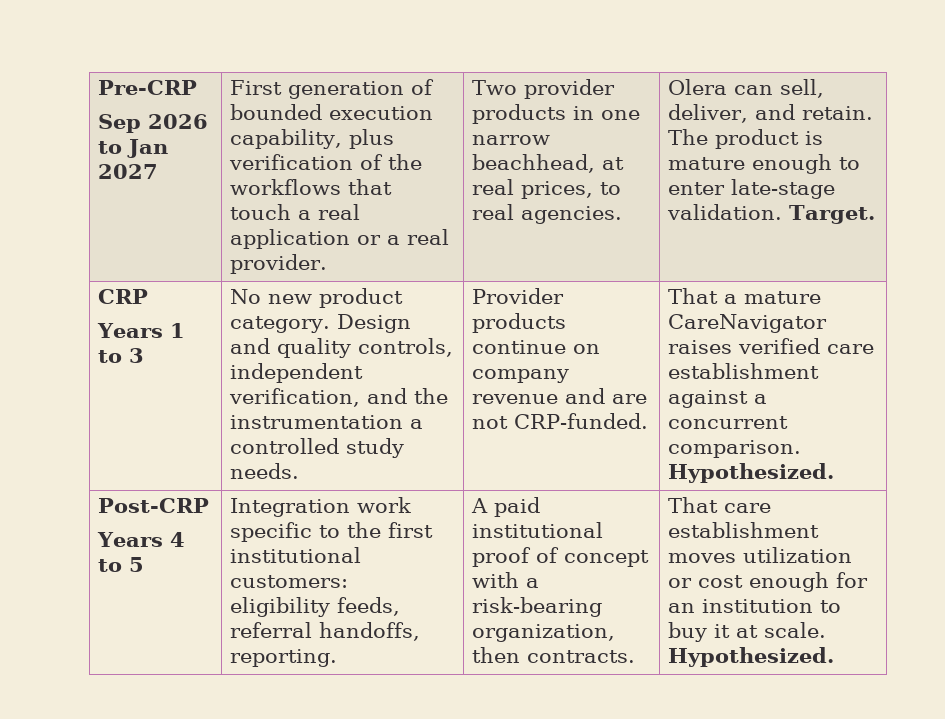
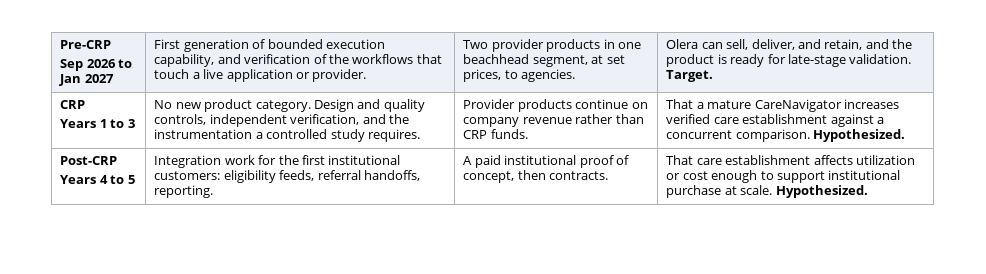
[349,129,395,149] plus -> [217,54,241,64] and
[318,204,361,220] real -> [203,69,224,79] live
[387,229,450,245] a real -> (310, 75) none
[472,135,551,145] [472,154,625,173] [472,179,515,195] narrow beachhead, at real -> [463,54,625,67] beachhead segment, at set
[472,204,515,220] real -> (518, 74) none
[802,106,874,120] [668,129,824,149] [668,154,861,174] [668,182,726,195] retain. The product is mature enough to enter -> [824,39,913,50] [666,54,786,67] retain, and the product is ready for
[230,463,300,479] needs. -> [367,129,420,142] requires.
[565,388,648,404] [472,413,649,429] and are not CRP-funded. -> [575,114,644,124] [463,129,528,139] rather than CRP funds.
[668,340,733,354] raises -> [843,99,899,109] increases
[230,522,341,542] specific to -> [258,155,277,165] for
[564,550,650,567] [472,572,540,588] [472,597,603,617] [472,624,616,642] concept with a risk-bearing organization, -> [463,171,515,183] concept,
[668,553,737,563] moves -> [813,155,853,165] affects
[836,572,869,588] [668,599,842,613] [668,622,731,642] for an institution to buy it -> [760,170,901,183] [666,185,722,198] to support institutional purchase

